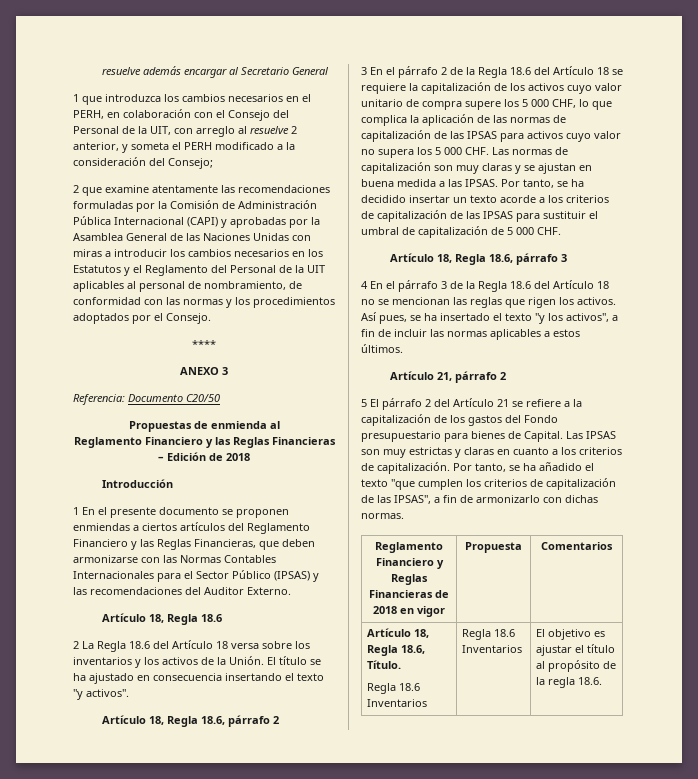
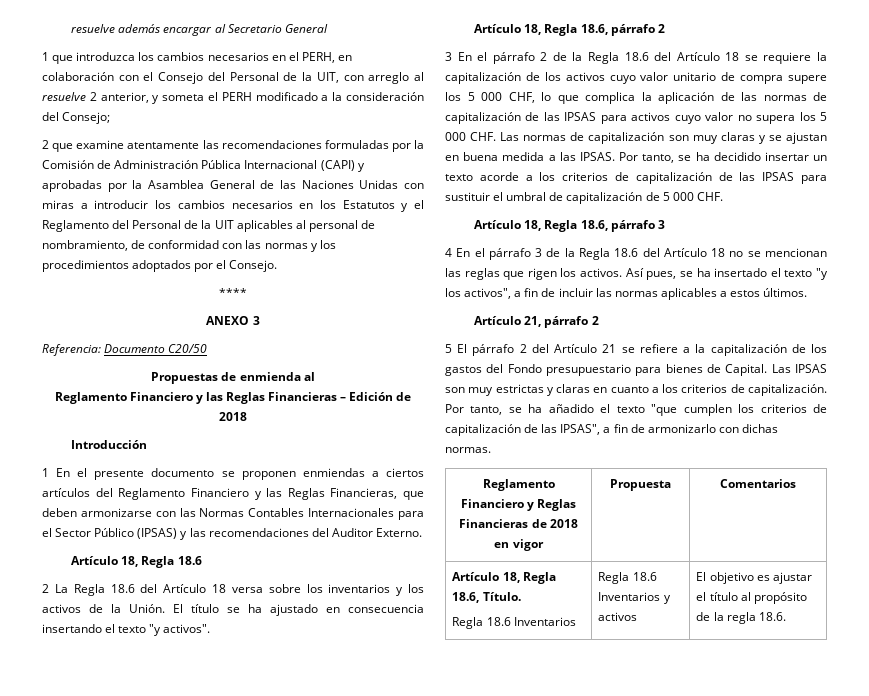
(522, 649) none -> [663,595,671,604] [598,612,638,621] y activos

